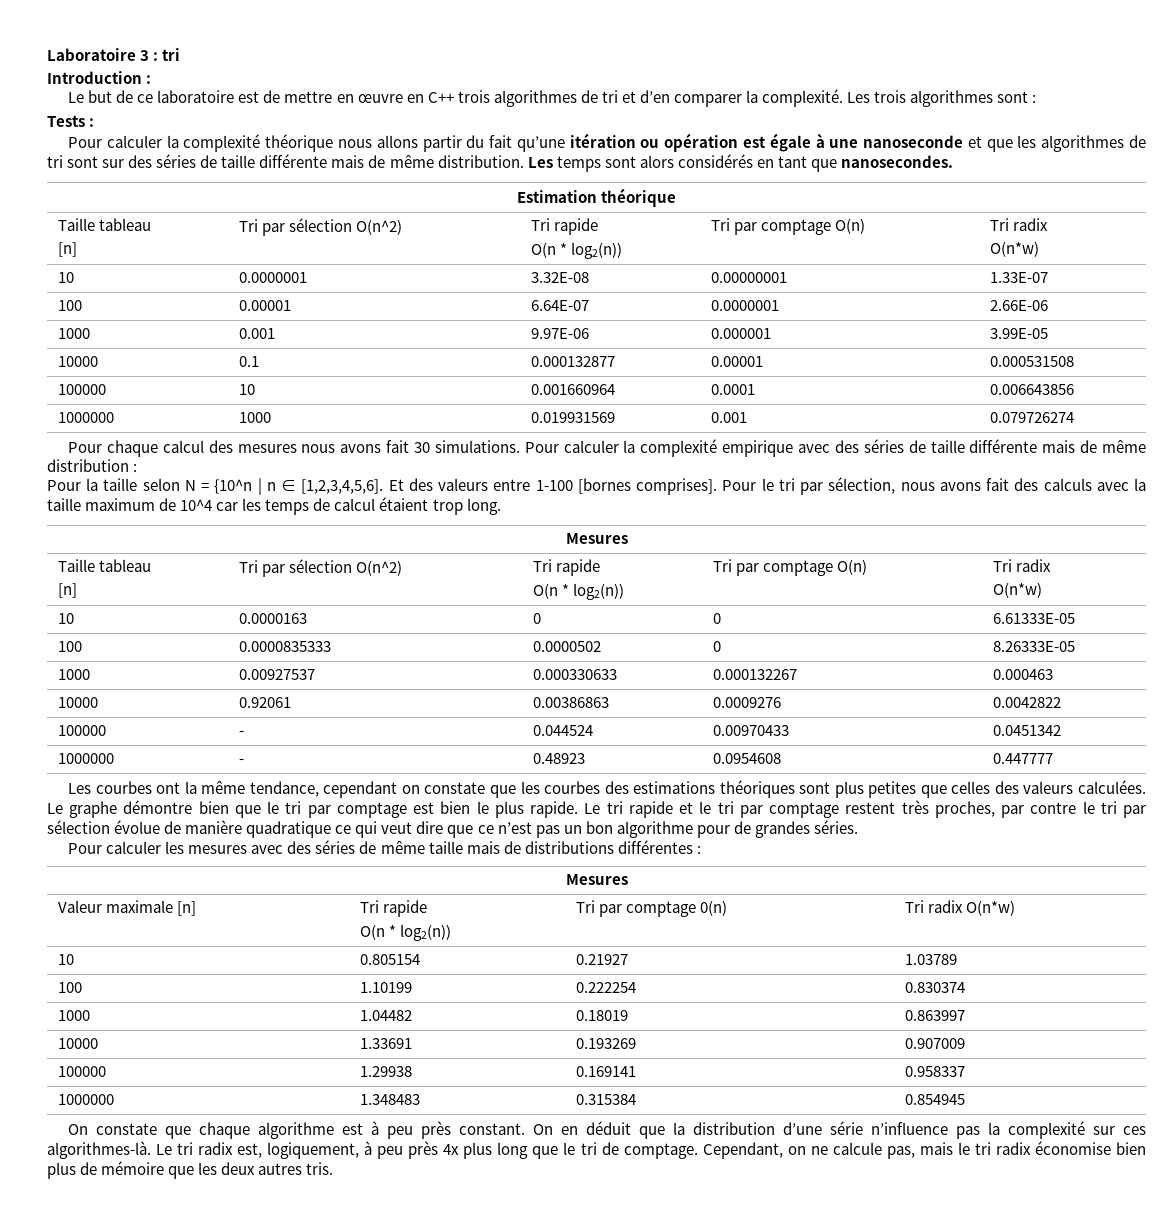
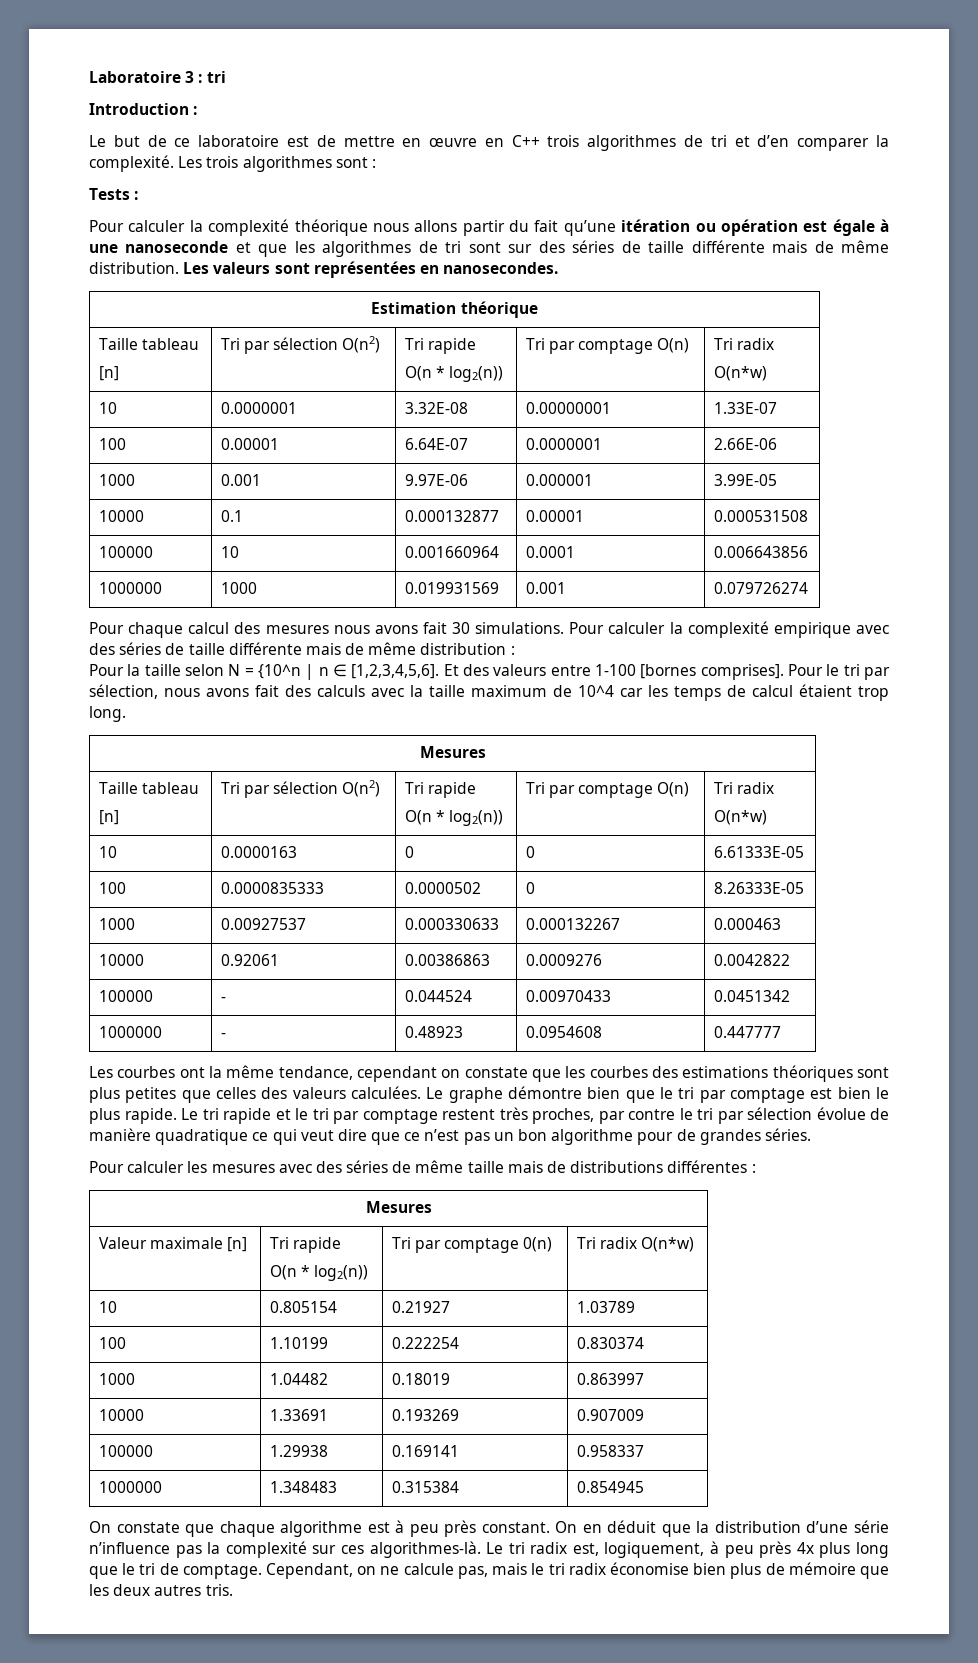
[556,154,837,172] temps sont alors considérés en tant que -> [213,261,439,278] valeurs sont représentées en
[356,219,403,235] O(n^2) -> [342,336,381,353] O(n2)
[356,560,403,576] O(n^2) -> [342,780,381,797] O(n2)

